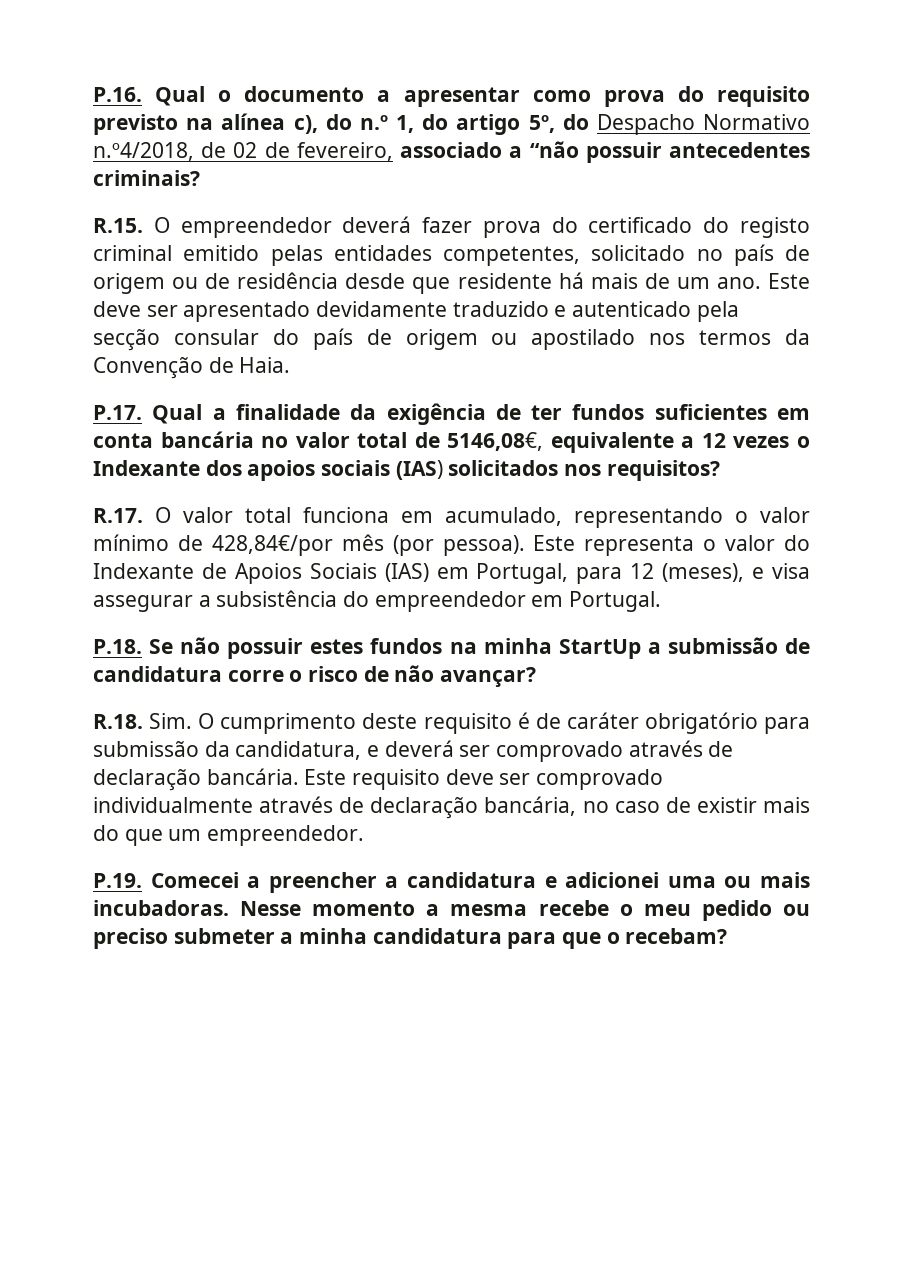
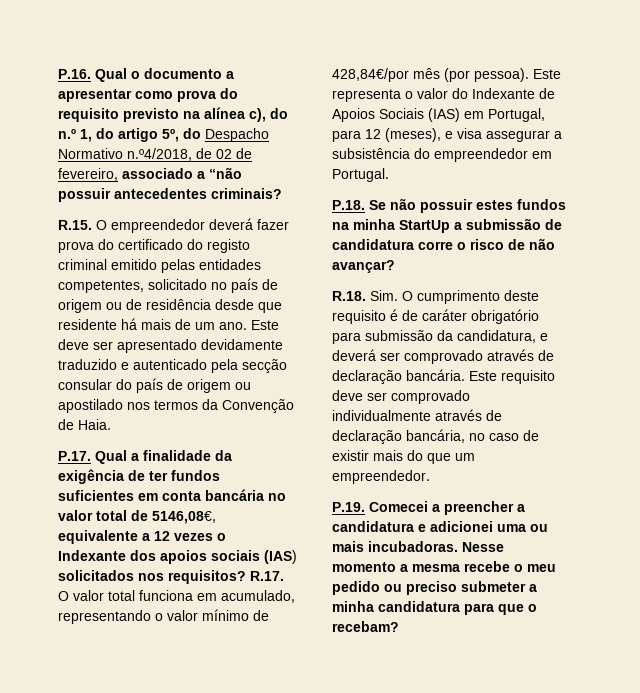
(720, 470) // -> (246, 577) none

